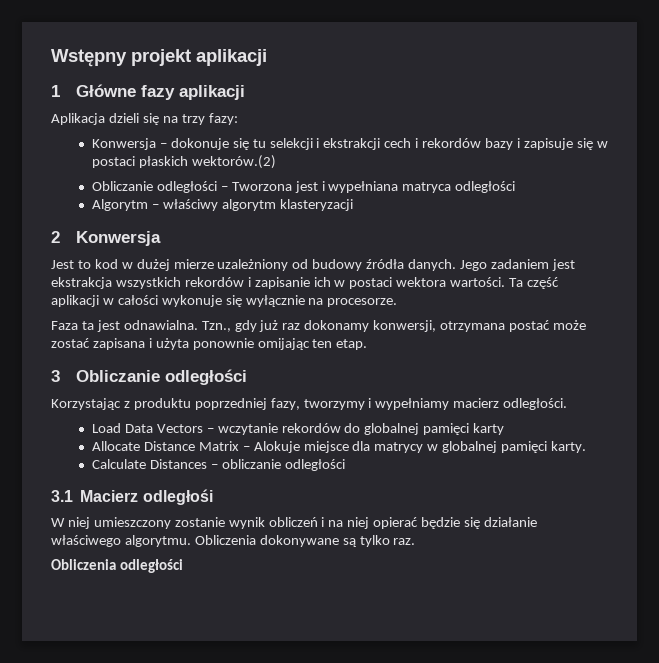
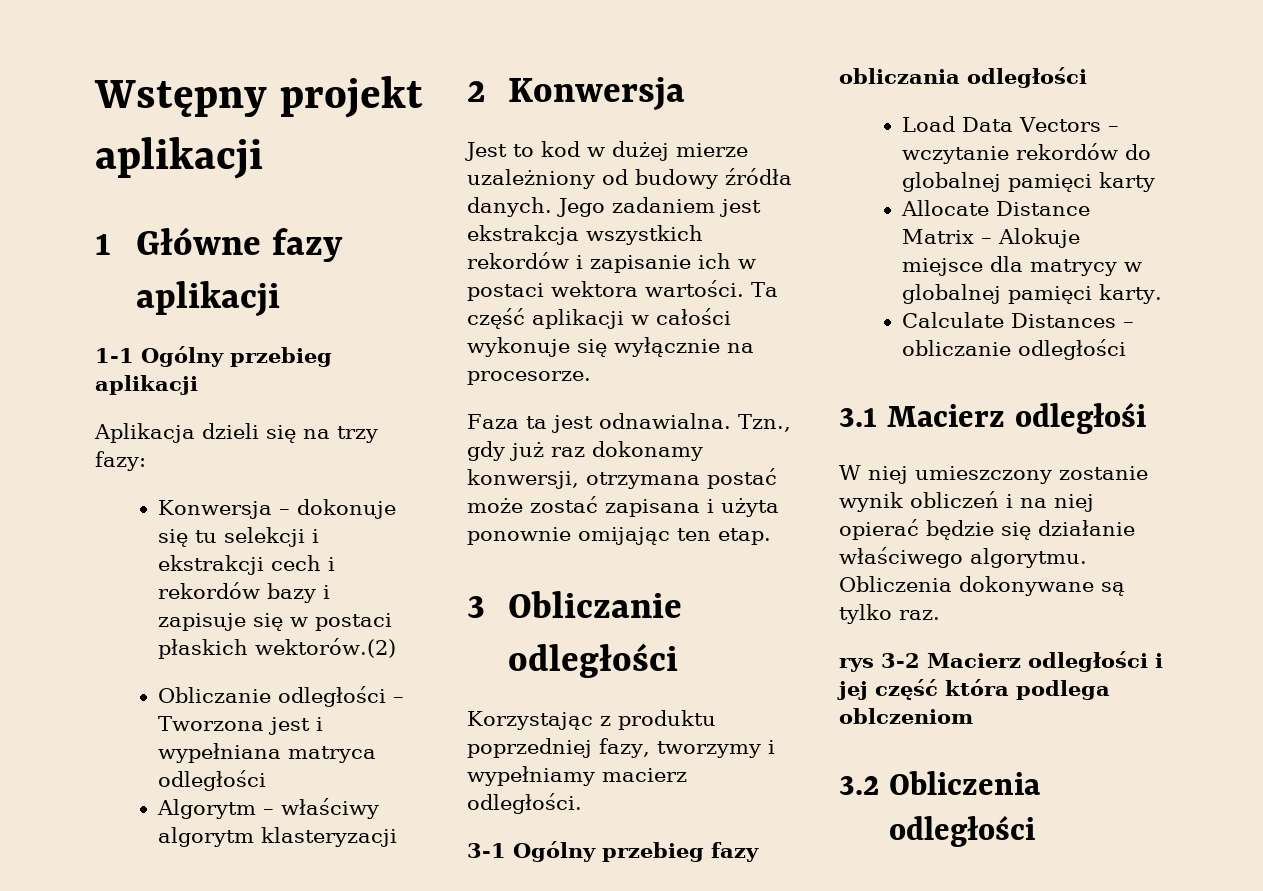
(246, 92) none -> [95,346,332,367] [95,375,198,395] // 1-1 Ogólny przebieg aplikacji
(568, 404) none -> [467,841,759,862] [839,67,1087,88] // 3-1 Ogólny przebieg fazy obliczania odległości
(416, 541) none -> [839,651,1163,672] [837,679,1110,700] [839,708,973,724] [839,776,879,795] rys 3-2 Macierz odległości i jej część która podlega oblczeniom // 3.2

